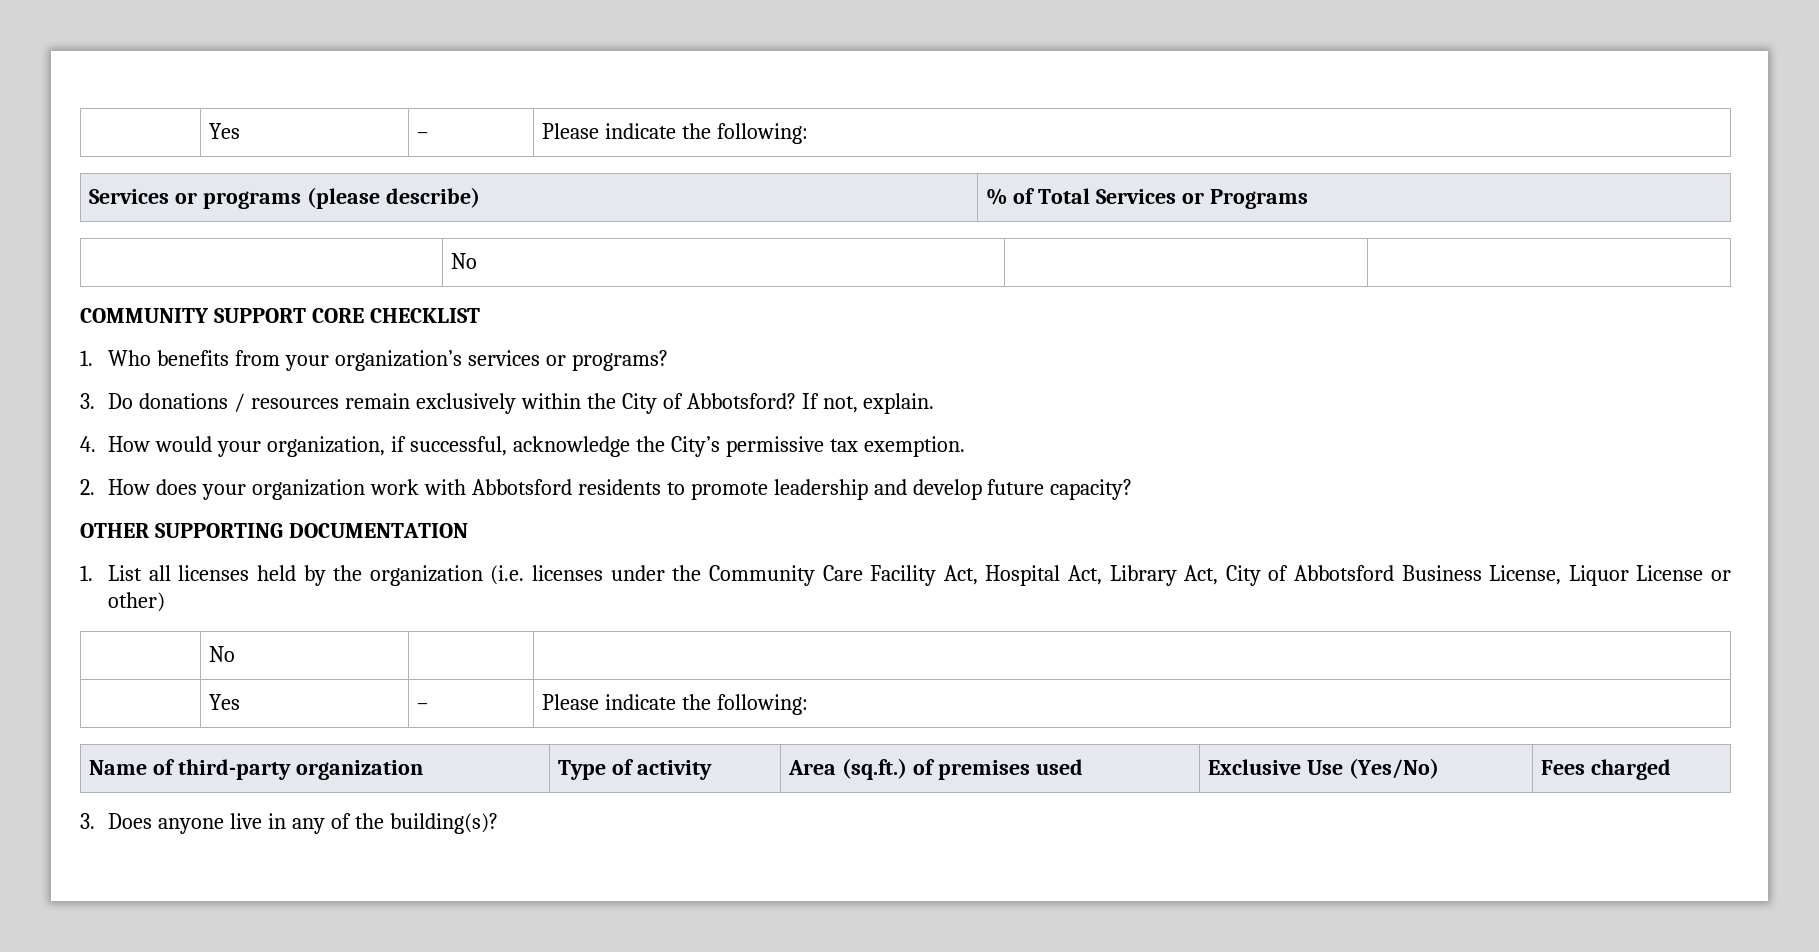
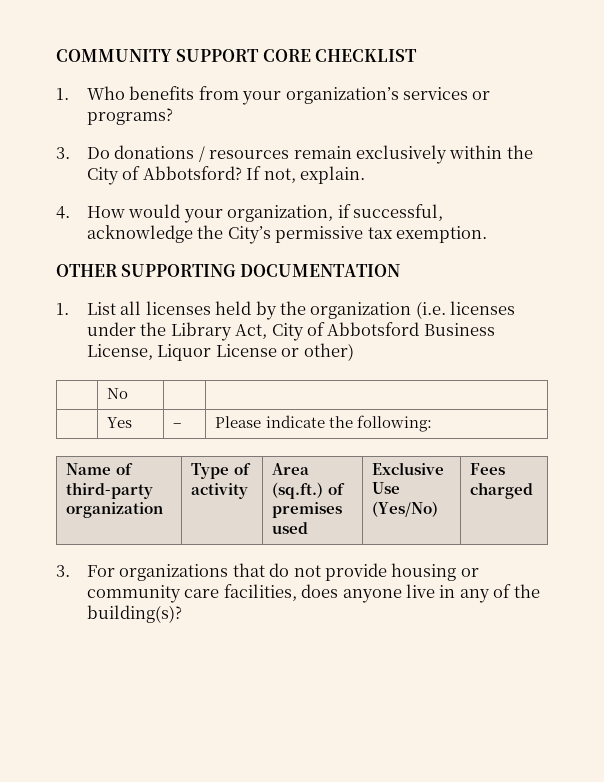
[209,123,241,139] [417,132,429,139] [542,123,808,144] [89,187,480,209] [986,188,1308,209] [451,253,478,269] | Yes | – | Please indicate the following: // Services or programs (please describe) | % of Total Services or Programs // | No | | // -> (56, 55) none
[80,479,1133,500] // 2. How does your organization work with Abbotsford residents to promote leadership and develop future capacity? -> (488, 234) none
[708,565,1102,586] Community Care Facility Act, Hospital Act, -> (167, 329) none
[108,813,153,829] Does -> [86,563,479,581] [86,584,339,603] For organizations that do not provide housing or community care facilities, does

